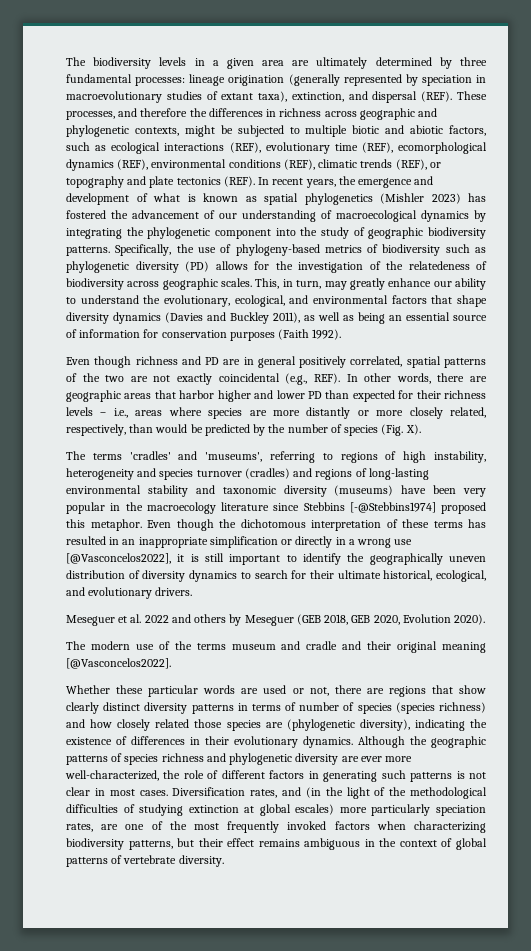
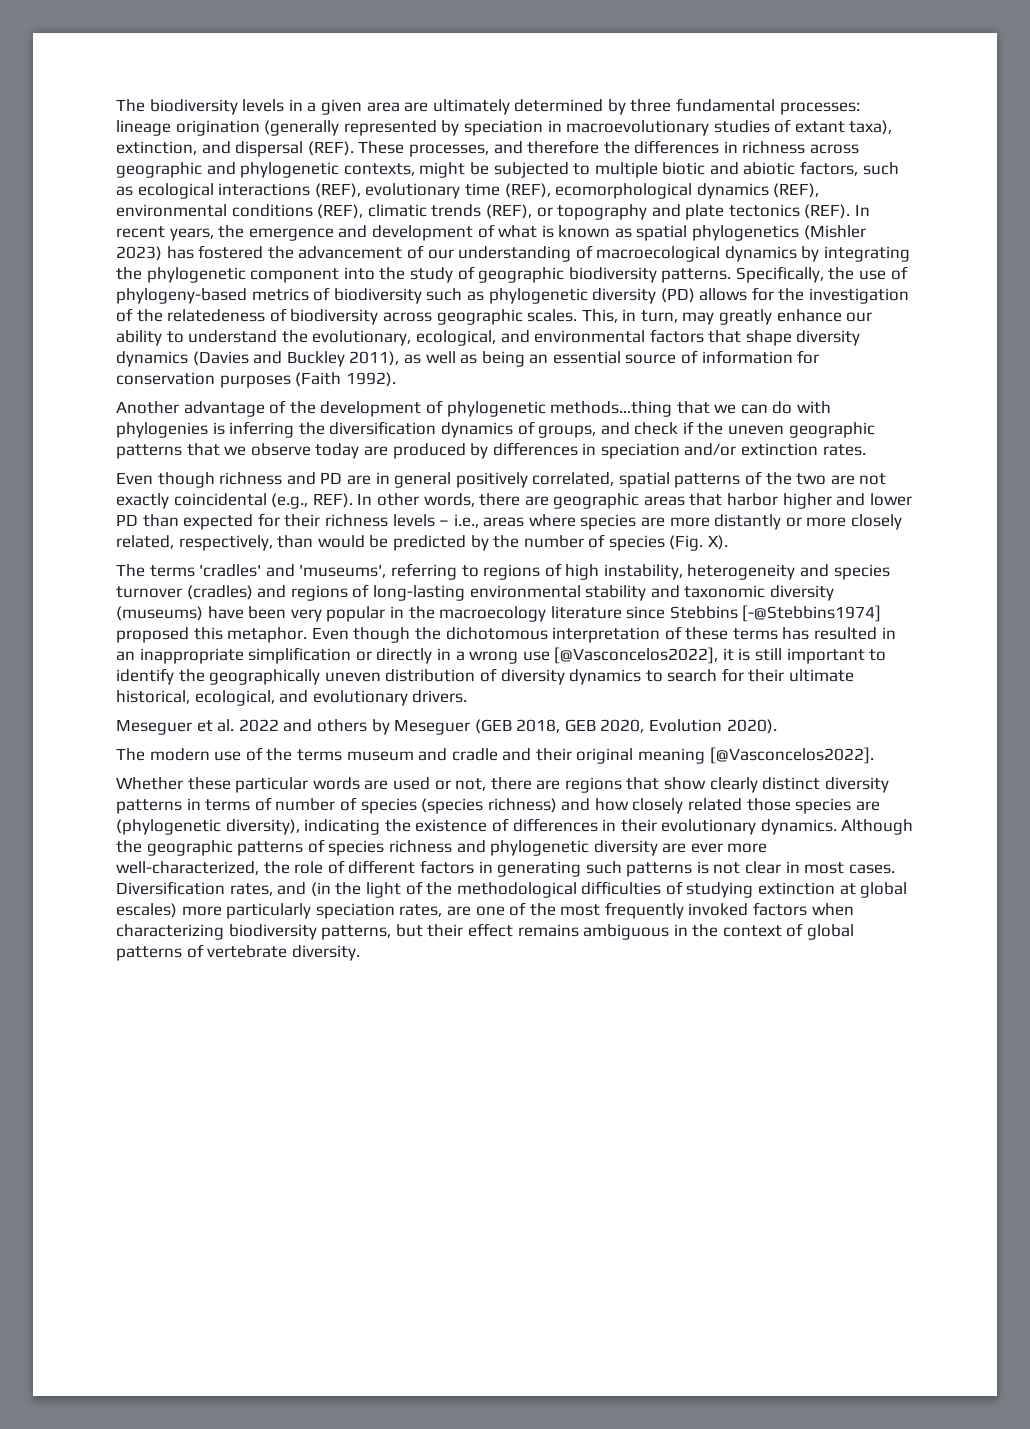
(342, 334) none -> [116,400,832,417] [116,421,875,438] [116,442,866,459] // Another advantage of the development of phylogenetic methods…thing that we can do with phylogenies is inferring the diversification dynamics of groups, and check if the uneven geographic patterns that we observe today are produced by differences in speciation and/or extinction rates.

